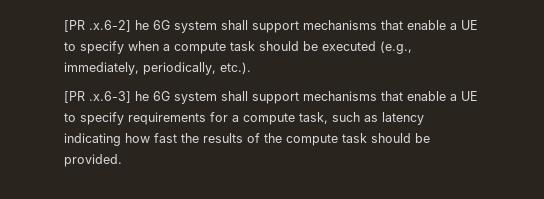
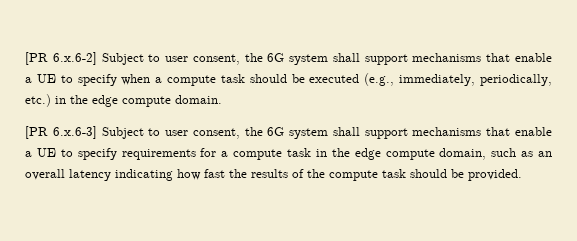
[64,20,149,32] [PR .x.6-2] he -> [25,52,263,65] [PR 6.x.6-2] Subject to user consent, the
[220,62,251,74] [64,91,149,103] etc.). // [PR .x.6-3] he -> [25,94,222,107] [25,126,263,139] etc.) in the edge compute domain. // [PR 6.x.6-3] Subject to user consent, the
[299,112,378,124] task, such as -> [287,148,552,160] [25,169,65,180] task in the edge compute domain, such as an overall

